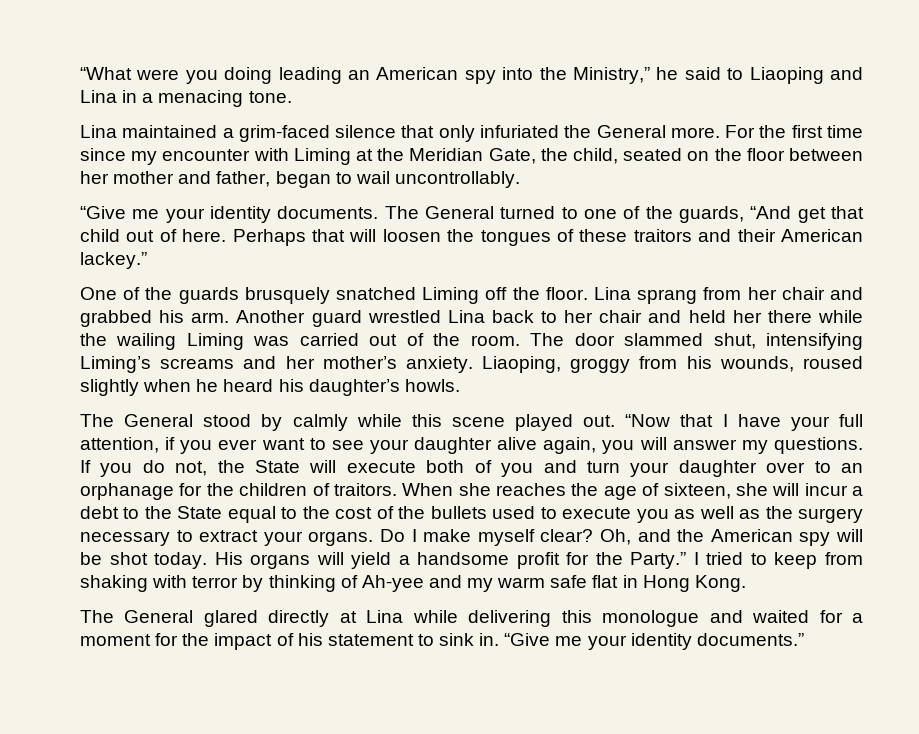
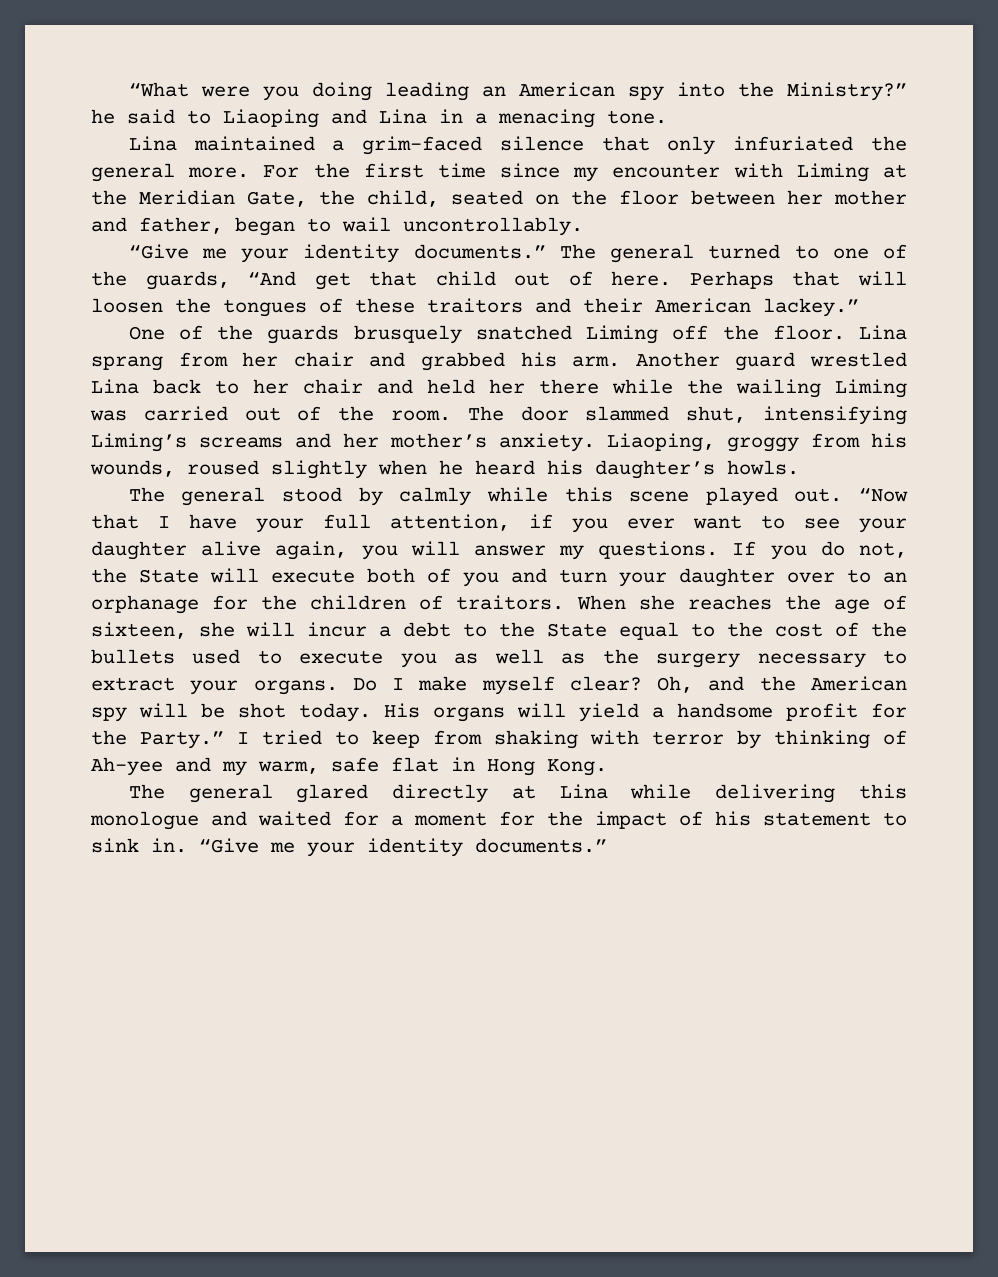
[572,67,650,84] Ministry,” -> [787,82,908,101] Ministry?”
[596,125,666,138] General -> [91,163,175,182] general
[277,206,494,219] documents. The General -> [413,244,695,263] documents.” The general
[124,414,194,427] General -> [181,487,266,506] general
[497,577,546,588] warm -> [258,761,319,774] warm,
[124,610,194,623] General -> [188,784,273,803] general

